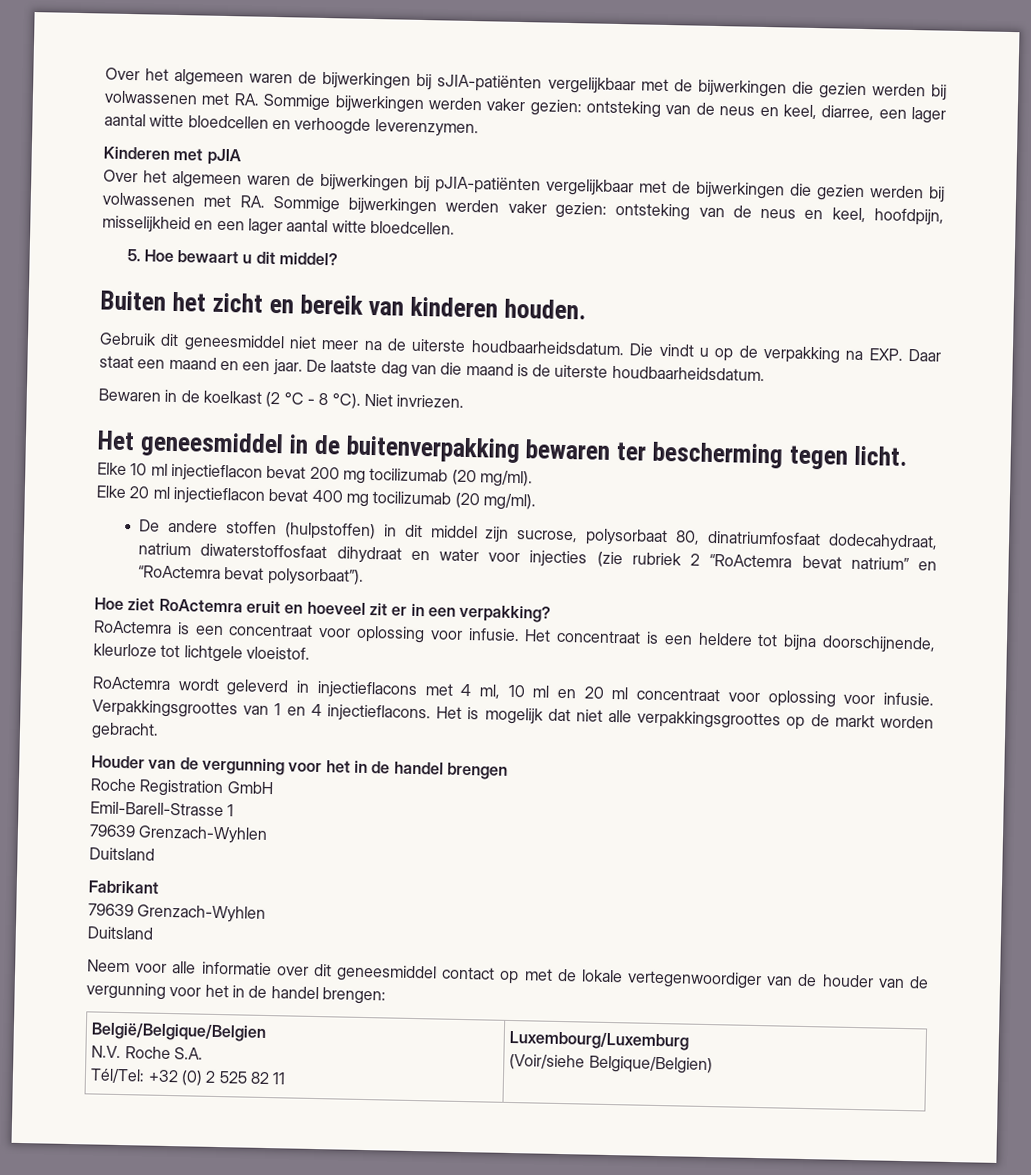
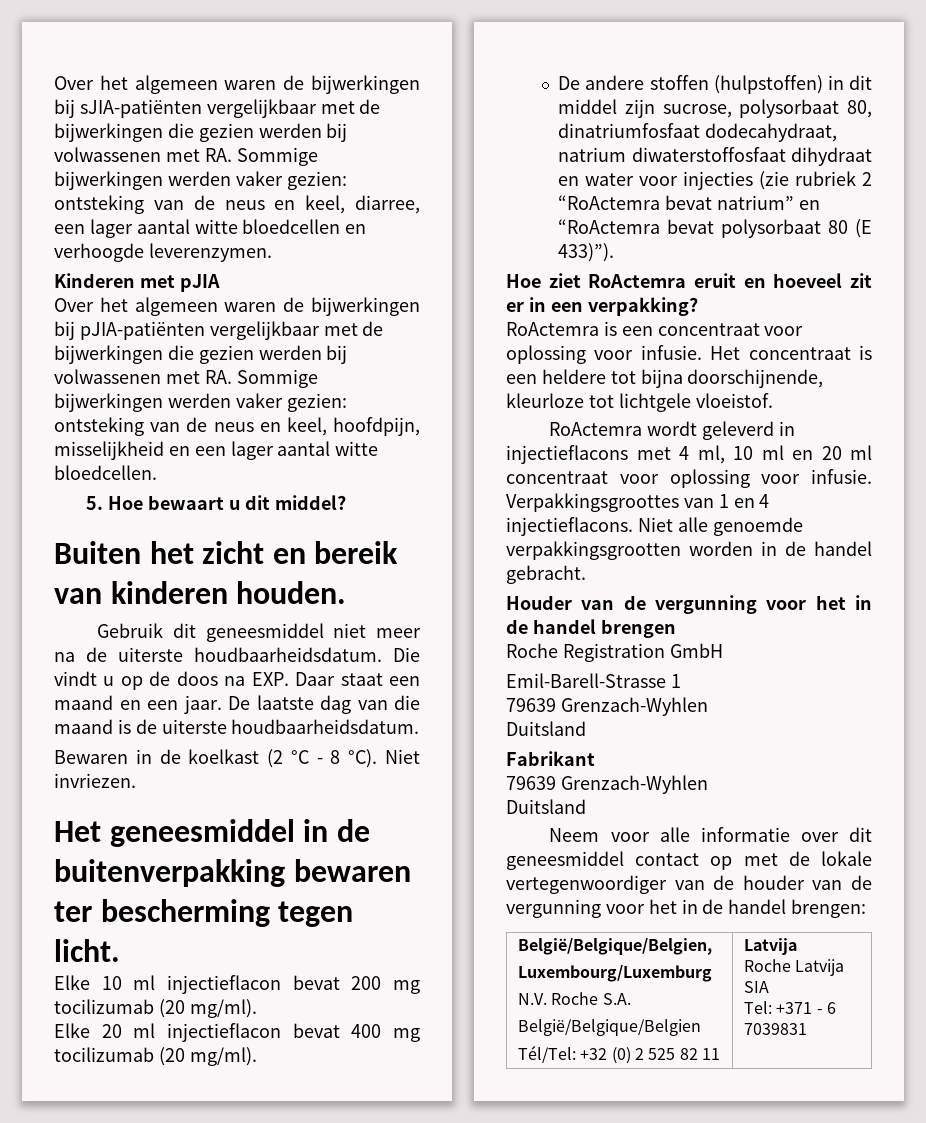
[762,346,840,364] verpakking -> [176,671,218,686] doos
[267,567,364,586] polysorbaat”). -> [721,219,873,238] [558,243,615,262] polysorbaat 80 (E 433)”).
[436,706,934,730] Het is mogelijk dat niet alle verpakkingsgroottes op de markt worden -> [637,517,803,536] [506,541,872,560] Niet alle genoemde verpakkingsgrootten worden in de handel
[91,1022,267,1043] België/Belgique/Belgien -> [518,938,713,955] [518,965,713,982] België/Belgique/Belgien, // Luxembourg/Luxemburg
(204, 1053) none -> [518,1019,702,1036] // België/Belgique/Belgien
[509,1030,690,1051] [509,1053,713,1075] Luxembourg/Luxemburg // (Voir/siehe Belgique/Belgien) -> [744,938,798,955] [744,959,845,976] [744,981,770,993] [744,1001,837,1014] [744,1023,808,1035] Latvija // Roche Latvija SIA // Tel: +371 - 6 7039831

